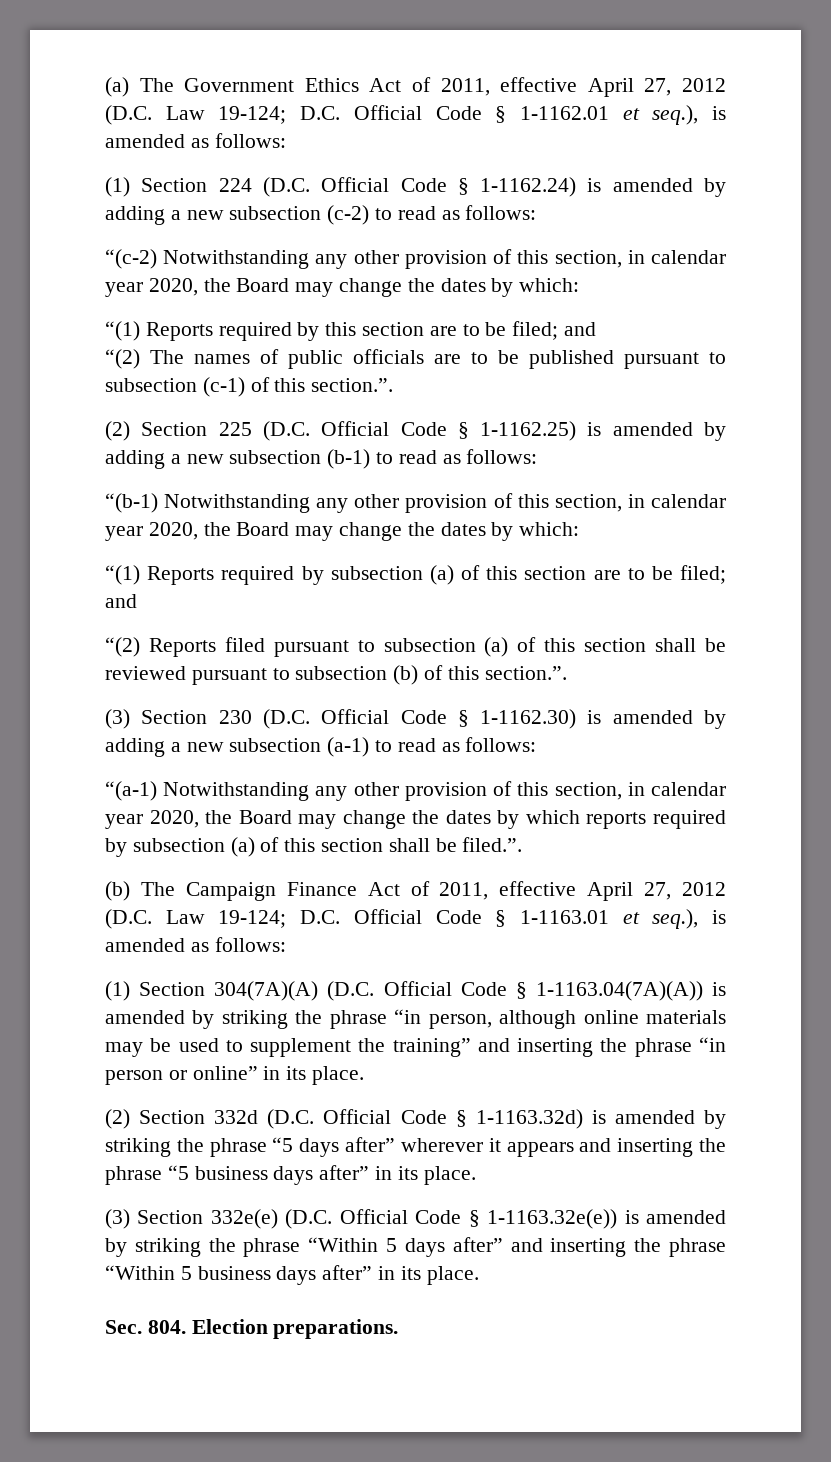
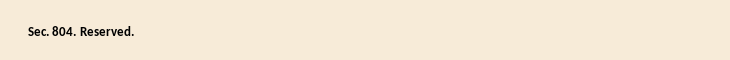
[105,77,727,97] [105,105,726,125] [105,133,286,148] [105,177,726,197] [105,205,537,225] [105,249,726,269] [105,278,580,297] [105,321,597,341] [105,349,726,369] [105,377,394,397] [105,421,726,441] [105,449,538,469] [105,493,726,513] [105,522,580,541] [105,565,726,585] [105,594,137,608] [105,637,726,657] [105,665,567,685] [105,709,726,729] [105,737,537,757] [105,781,726,801] [105,810,726,829] [105,837,523,857] [105,881,726,901] [105,909,726,929] [105,937,286,952] [105,981,726,1001] [105,1009,727,1029] [105,1037,726,1057] [105,1066,365,1085] [105,1109,727,1129] [105,1137,726,1157] [105,1165,476,1185] [105,1209,727,1229] [105,1237,726,1257] [105,1265,479,1285] [105,1319,399,1339] (a) The Government Ethics Act of 2011, effective April 27, 2012 (D.C. Law 19-124; D.C. Official Code § 1-1162.01 et seq.), is amended as follows: // (1) Section 224 (D.C. Official Code § 1-1162.24) is amended by adding a new subsection (c-2) to read as follows: // “(c-2) Notwithstanding any other provision of this section, in calendar year 2020, the Board may change the dates by which: // “(1) Reports required by this section are to be filed; and // “(2) The names of public officials are to be published pursuant to subsection (c-1) of this section.”. // (2) Section 225 (D.C. Official Code § 1-1162.25) is amended by adding a new subsection (b-1) to read as follows: // “(b-1) Notwithstanding any other provision of this section, in calendar year 2020, the Board may change the dates by which: // “(1) Reports required by subsection (a) of this section are to be filed; and // “(2) Reports filed pursuant to subsection (a) of this section shall be reviewed pursuant to subsection (b) of this section.”. // (3) Section 230 (D.C. Official Code § 1-1162.30) is amended by adding a new subsection (a-1) to read as follows: // “(a-1) Notwithstanding any other provision of this section, in calendar year 2020, the Board may change the dates by which reports required by subsection (a) of this section shall be filed.”. // (b) The Campaign Finance Act of 2011, effective April 27, 2012 (D.C. Law 19-124; D.C. Official Code § 1-1163.01 et seq.), is amended as follows: // (1) Section 304(7A)(A) (D.C. Official Code § 1-1163.04(7A)(A)) is amended by striking the phrase “in person, although online materials may be used to supplement the training” and inserting the phrase “in person or online” in its place. // (2) Section 332d (D.C. Official Code § 1-1163.32d) is amended by striking the phrase “5 days after” wherever it appears and inserting the phrase “5 business days after” in its place. // (3) Section 332e(e) (D.C. Official Code § 1-1163.32e(e)) is amended by striking the phrase “Within 5 days after” and inserting the phrase “Within 5 business days after” in its place. // Sec. 804. Election preparations. -> [28,26,134,36] Sec. 804. Reserved.

